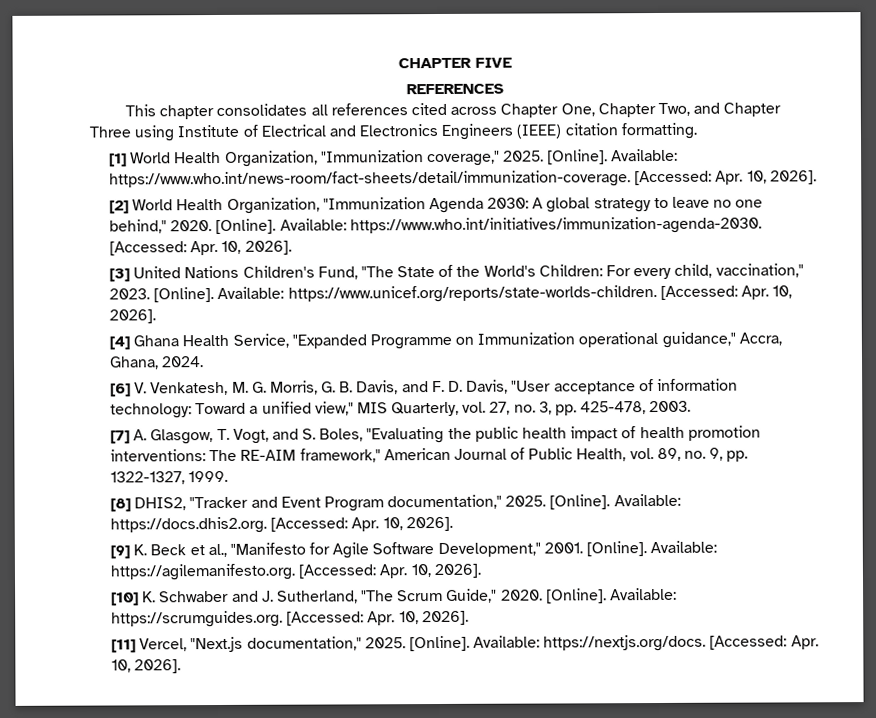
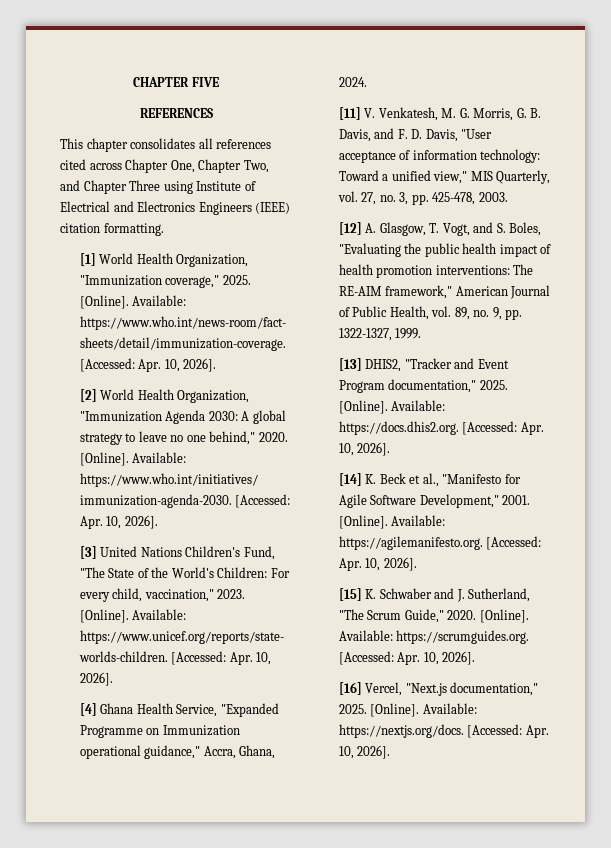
[109,383,131,397] [6] -> [338,107,361,120] [11]
[109,430,130,444] [7] -> [338,222,362,235] [12]
[109,498,131,512] [8] -> [338,358,362,371] [13]
[109,545,130,559] [9] -> [338,473,362,486] [14]
[110,592,139,606] [10] -> [338,588,362,601] [15]
[110,639,136,653] [11] -> [338,682,362,695] [16]

